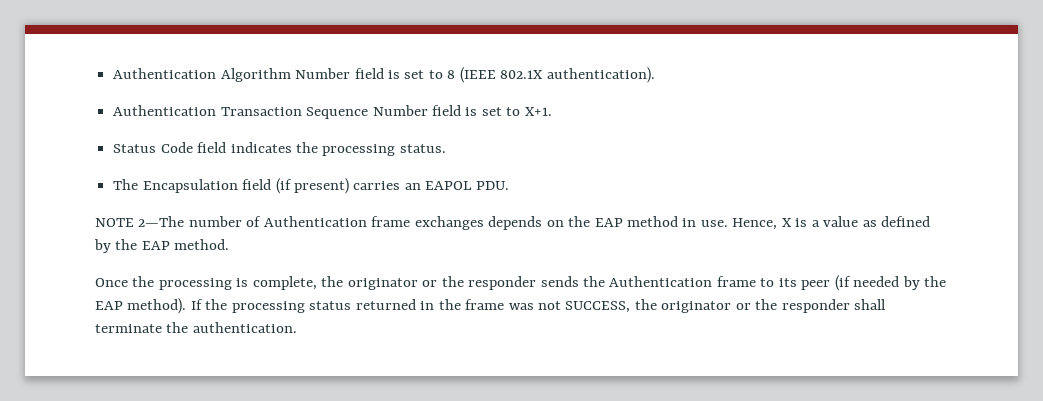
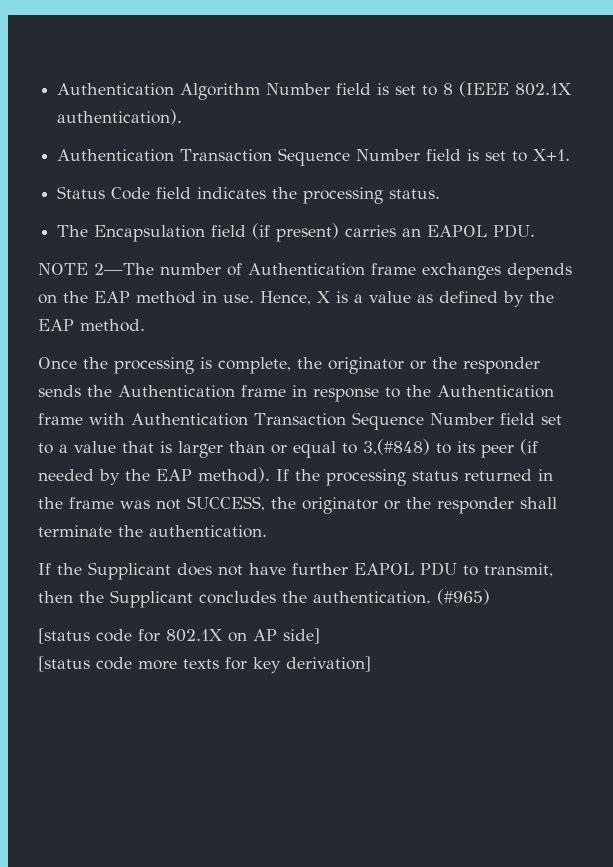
(756, 281) none -> [292,385,554,402] [38,412,562,430] [38,439,430,458] in response to the Authentication frame with Authentication Transaction Sequence Number field set to a value that is larger than or equal to 3,(#848)
(297, 327) none -> [38,562,553,580] [38,589,490,608] [38,628,320,644] [38,656,371,673] // If the Supplicant does not have further EAPOL PDU to transmit, then the Supplicant concludes the authentication. (#965) // [status code for 802.1X on AP side] // [status code more texts for key derivation]

